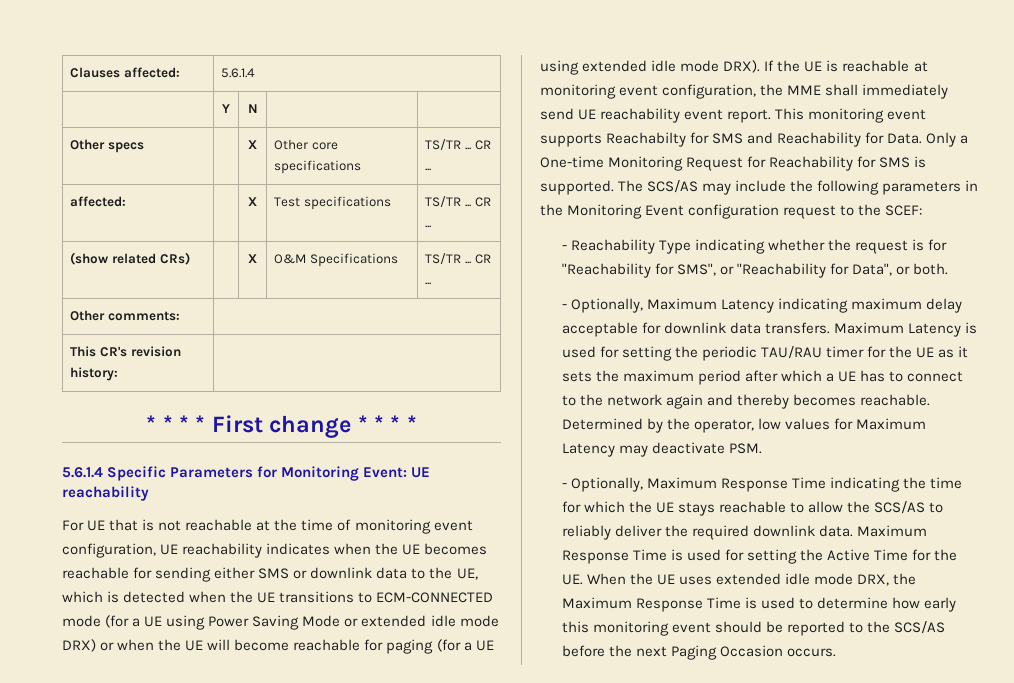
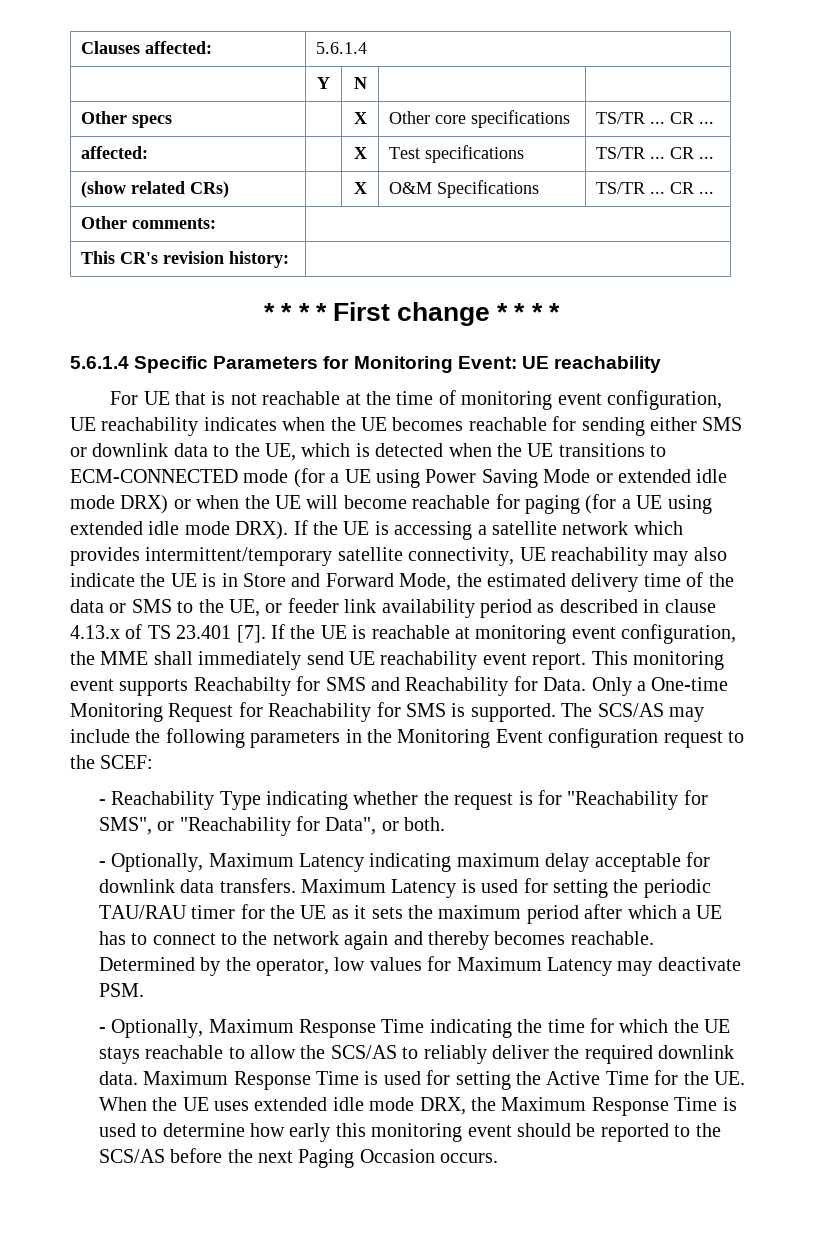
(839, 66) none -> [394,521,683,540] [70,547,727,566] [70,572,734,592] [70,598,716,618] [70,624,367,643] accessing a satellite network which provides intermittent/temporary satellite connectivity, UE reachability may also indicate the UE is in Store and Forward Mode, the estimated delivery time of the data or SMS to the UE, or feeder link availability period as described in clause 4.13.x of TS 23.401 [7]. If the UE is

